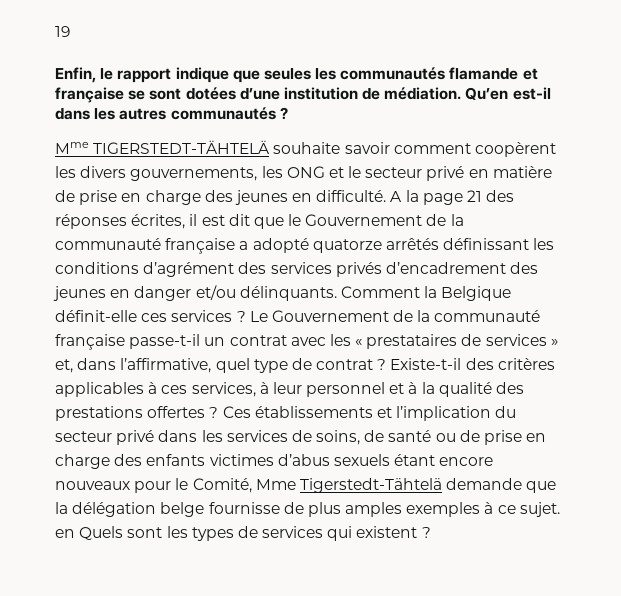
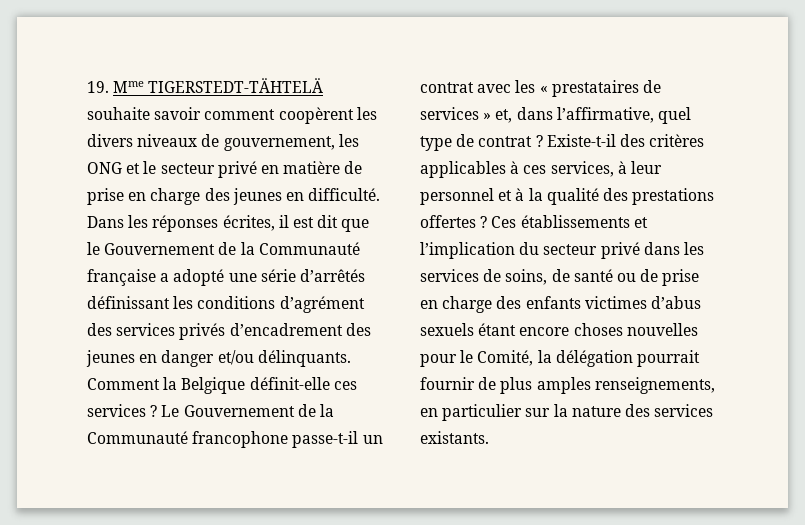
[55,26,70,37] [55,67,538,83] [55,87,551,103] [55,107,288,120] 19 // Enfin, le rapport indique que seules les communautés flamande et française se sont dotées d’une institution de médiation. Qu’en est-il dans les autres communautés ? // -> [87,81,109,93] 19.
[130,167,258,181] gouvernements, -> [137,134,335,151] niveaux de gouvernement,
[390,190,515,205] A la page 21 des -> [87,215,149,228] Dans les
[55,238,161,250] communauté -> [258,242,360,255] Communauté
[312,238,439,253] quatorze arrêtés -> [228,269,365,282] une série d’arrêtés
[434,310,541,322] [55,334,125,350] communauté française -> [87,431,289,448] Communauté francophone
[55,481,130,490] nouveaux -> [573,323,698,336] choses nouvelles
[255,478,557,493] [55,502,560,517] [55,526,431,541] Mme Tigerstedt-Tähtelä demande que la délégation belge fournisse de plus amples exemples à ce sujet. en Quels sont les types de services qui existent ? -> [537,350,700,367] [420,377,715,394] [420,404,714,421] [420,431,489,444] la délégation pourrait fournir de plus amples renseignements, en particulier sur la nature des services existants.

